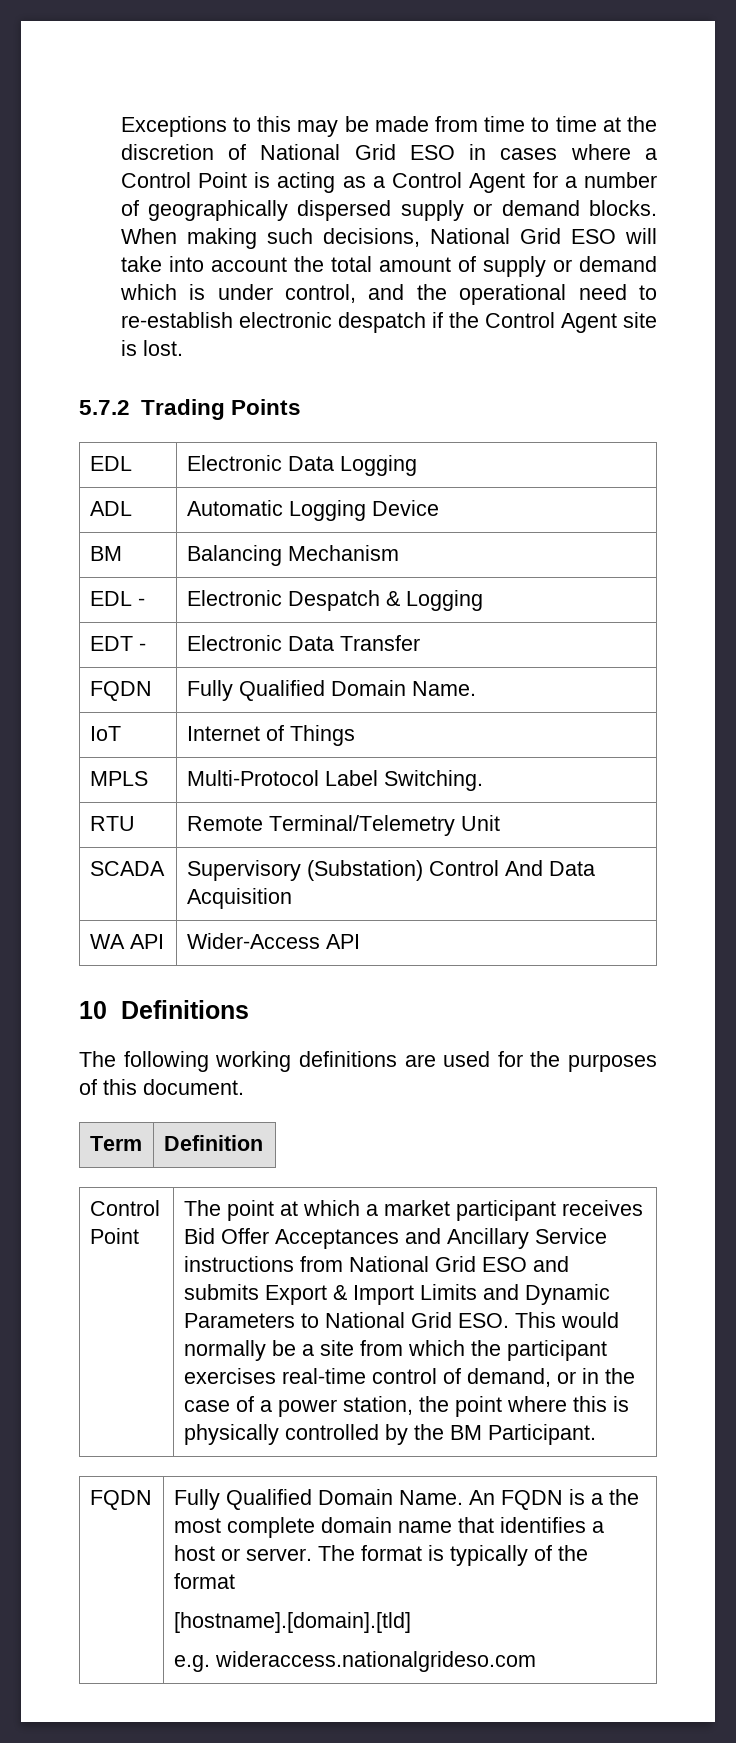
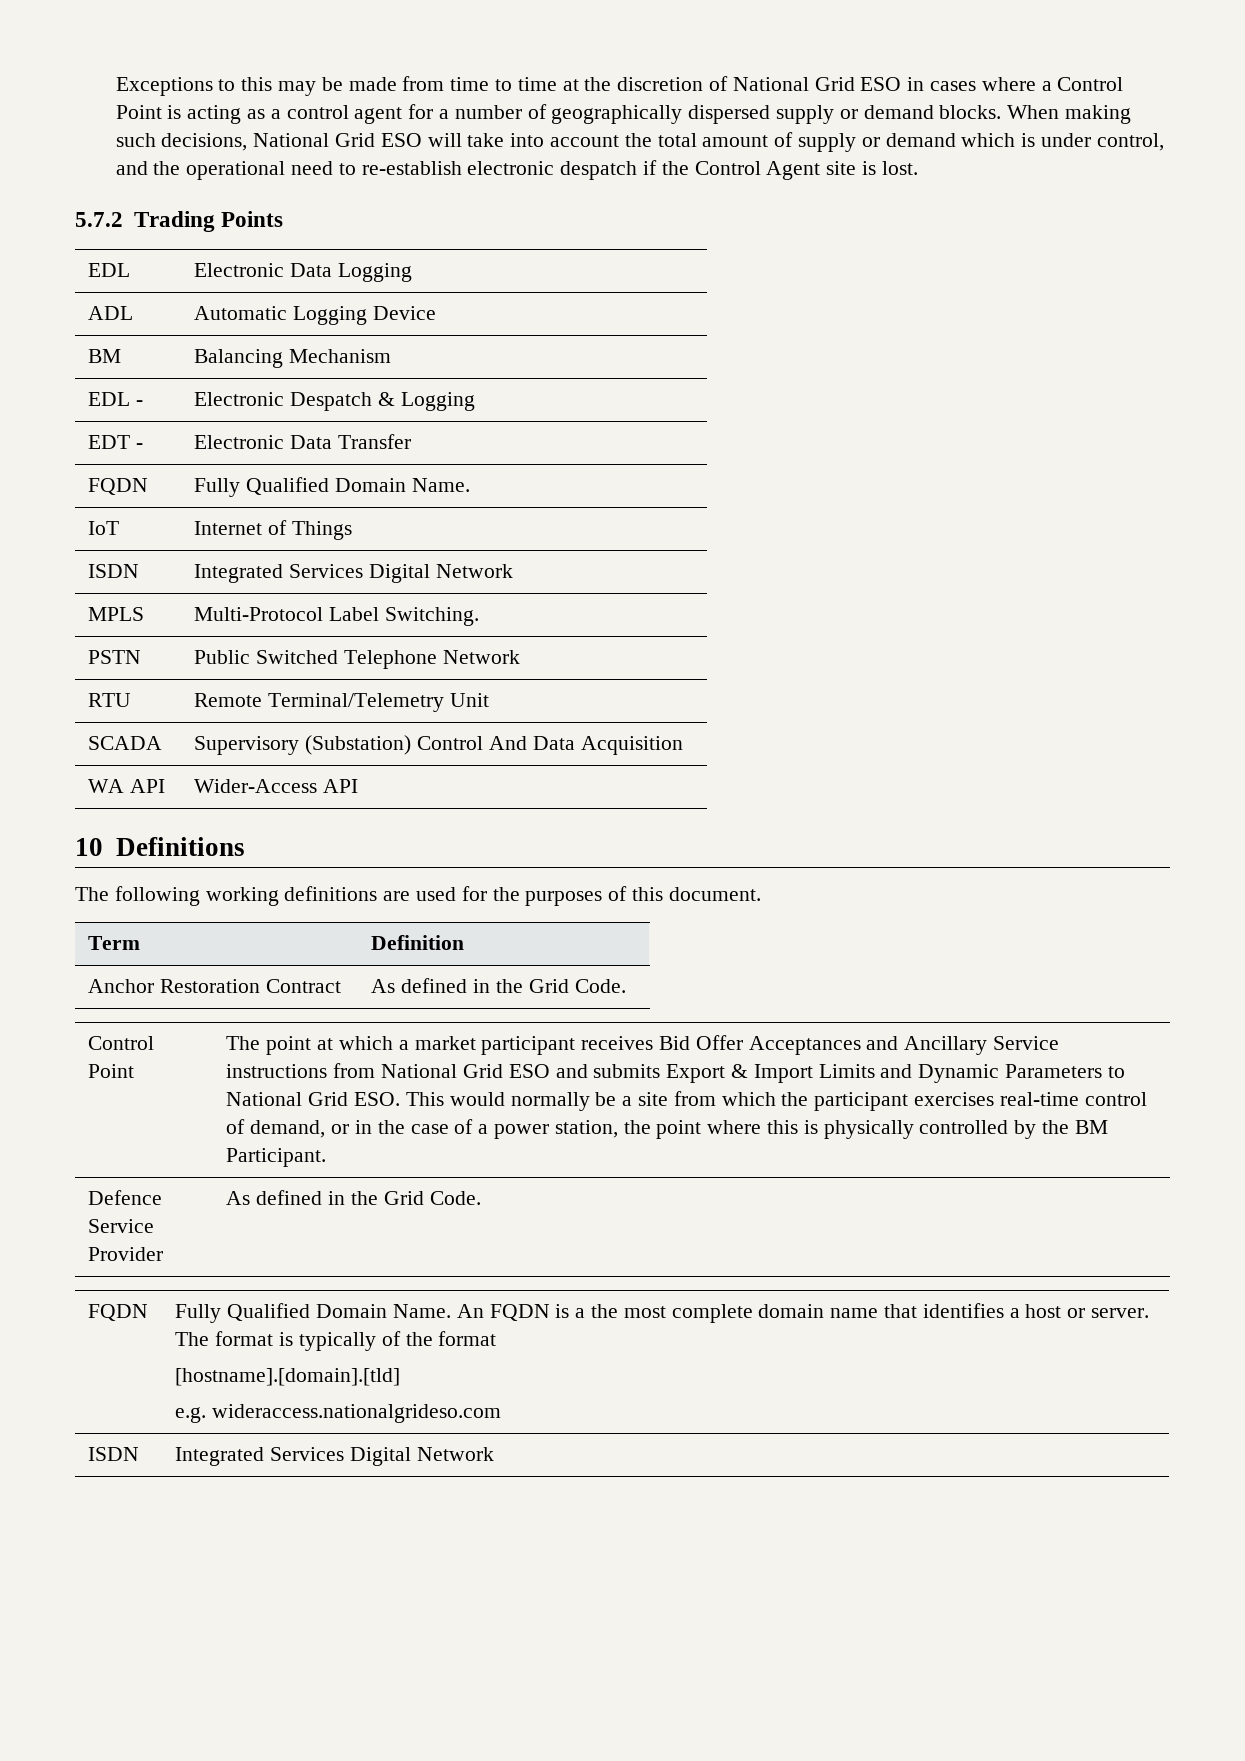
[392,172,526,193] Control Agent -> [286,105,403,124] control agent
(355, 735) none -> [88,564,140,578] [194,564,513,583] // ISDN | Integrated Services Digital Network
(483, 780) none -> [88,650,142,664] [194,650,520,669] // PSTN | Public Switched Telephone Network
(263, 1143) none -> [88,979,342,993] [371,978,626,993] // Anchor Restoration Contract | As defined in the Grid Code.
(596, 1434) none -> [88,1190,163,1205] [88,1219,155,1233] [88,1247,164,1261] [226,1190,481,1205] // Defence Service Provider | As defined in the Grid Code.
(536, 1661) none -> [88,1447,140,1461] [175,1447,494,1466] // ISDN | Integrated Services Digital Network

